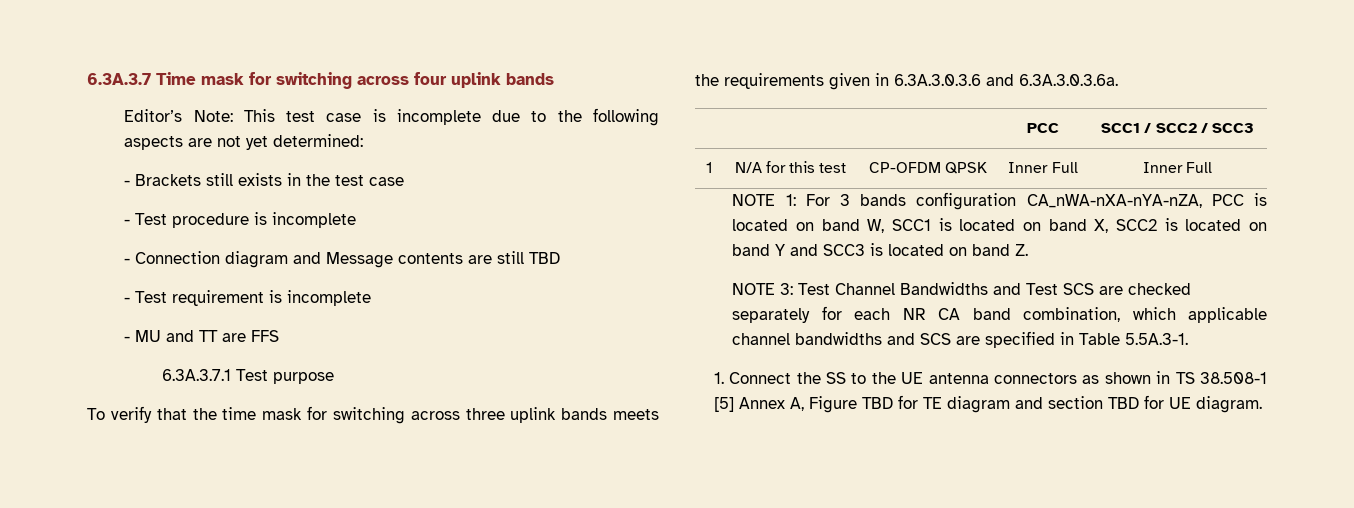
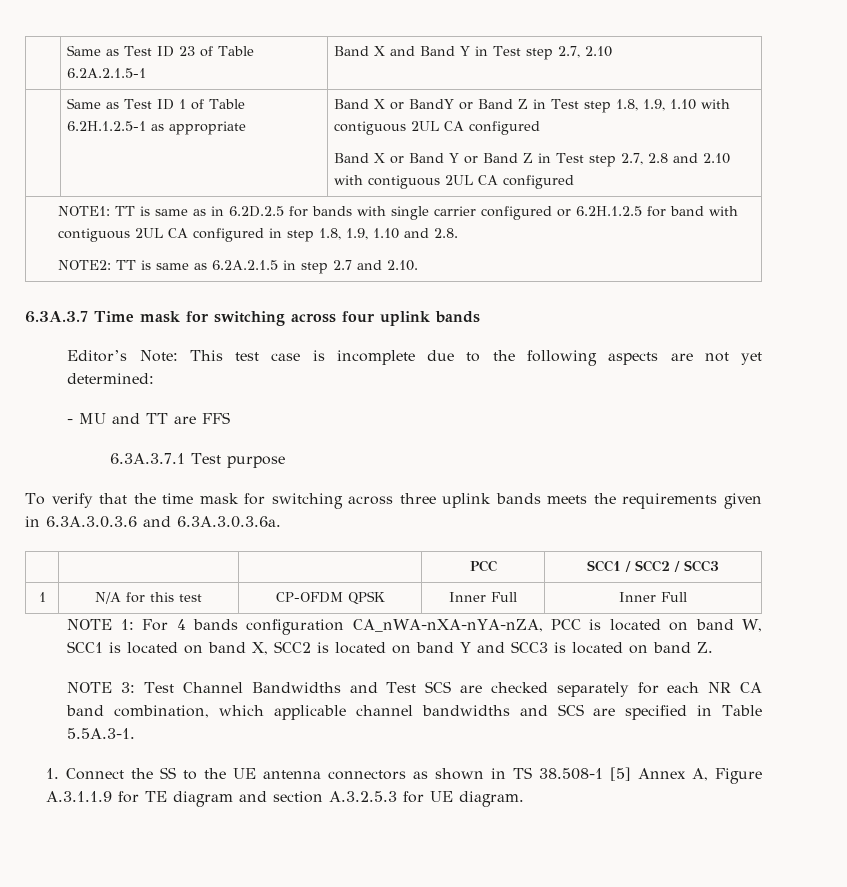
(87, 79) none -> [67,45,255,57] [67,68,147,78] [334,46,613,60] [67,98,246,110] [67,121,247,135] [334,99,731,113] [334,121,541,135] [334,153,731,167] [334,175,575,189] [57,206,738,220] [57,228,458,242] [57,260,418,274] | Same as Test ID 23 of Table 6.2A.2.1.5-1 | Band X and Band Y in Test step 2.7, 2.10 // | Same as Test ID 1 of Table 6.2H.1.2.5-1 as appropriate | Band X or BandY or Band Z in Test step 1.8, 1.9, 1.10 with contiguous 2UL CA configured // Band X or Band Y or Band Z in Test step 2.7, 2.8 and 2.10 with contiguous 2UL CA configured // NOTE1: TT is same as in 6.2D.2.5 for bands with single carrier configured or 6.2H.1.2.5 for band with contiguous 2UL CA configured in step 1.8, 1.9, 1.10 and 2.8. // NOTE2: TT is same as 6.2A.2.1.5 in step 2.7 and 2.10. //
[124,173,405,186] [124,212,357,228] [124,251,561,268] [124,290,372,306] // - Brackets still exists in the test case // - Test procedure is incomplete // - Connection diagram and Message contents are still TBD // - Test requirement is incomplete -> (155, 378) none
[840,194,851,206] 3 -> [176,619,186,630] 4
[861,397,893,409] TBD -> [46,791,113,802] A.3.1.1.9
[1107,397,1139,409] TBD -> [329,791,398,802] A.3.2.5.3

